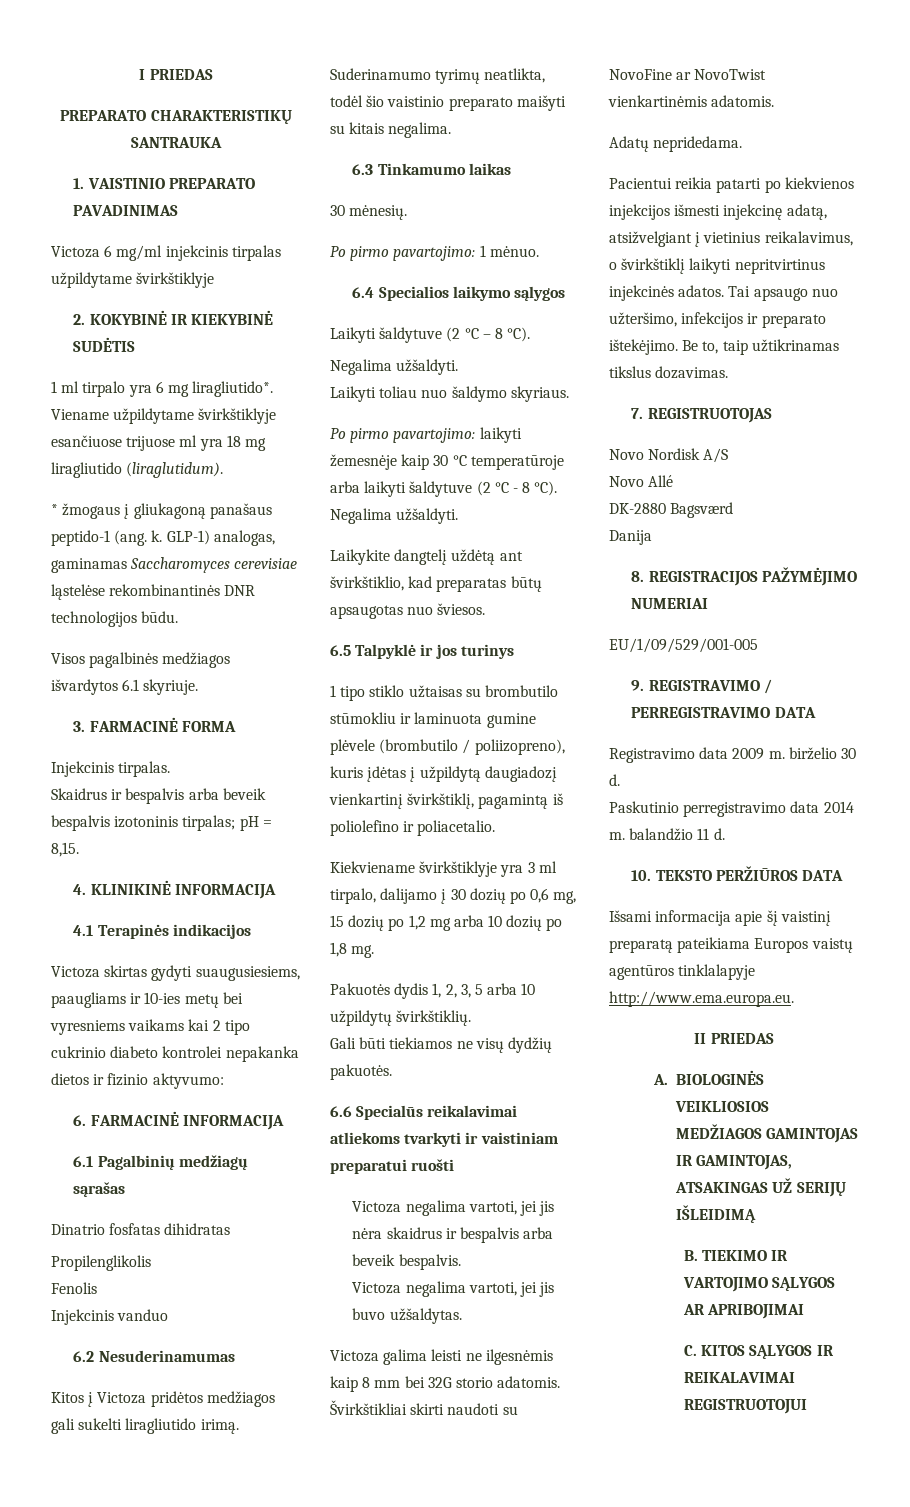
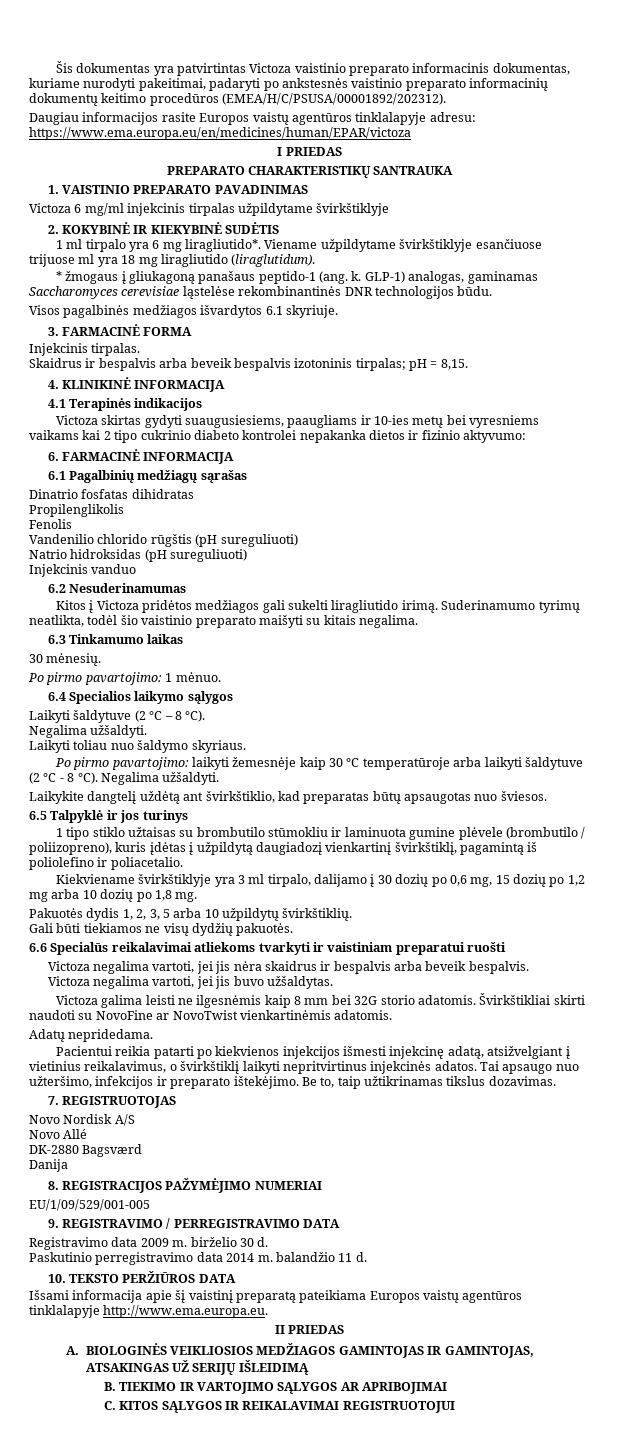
(139, 74) none -> [55,61,570,76] [29,78,548,91] [29,93,447,106] [29,112,476,125] [29,127,411,140] Šis dokumentas yra patvirtintas Victoza vaistinio preparato informacinis dokumentas, kuriame nurodyti pakeitimai, padaryti po ankstesnės vaistinio preparato informacinių dokumentų keitimo procedūros (EMEA/H/C/PSUSA/00001892/202312). // Daugiau informacijos rasite Europos vaistų agentūros tinklalapyje adresu: https://www.ema.europa.eu/en/medicines/human/EPAR/victoza //
(97, 1288) none -> [29,534,298,547] [29,549,248,562] // Vandenilio chlorido rūgštis (pH sureguliuoti) // Natrio hidroksidas (pH sureguliuoti)

